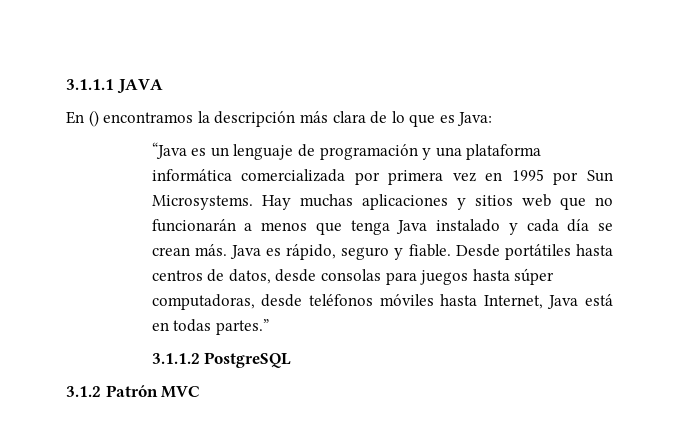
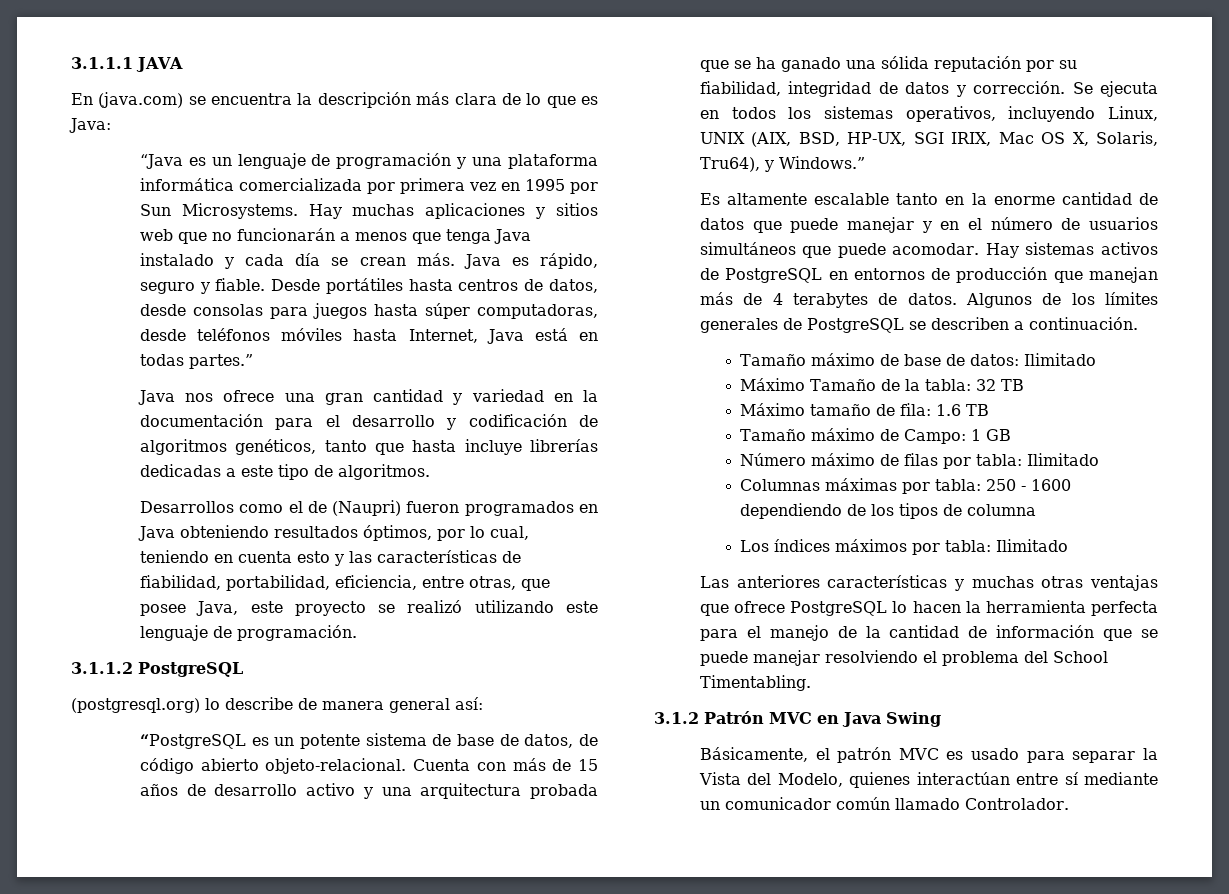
[88,110,194,127] () encontramos -> [98,92,293,108] (java.com) se encuentra
[151,352,292,368] [66,385,201,398] 3.1.1.2 PostgreSQL // 3.1.2 Patrón MVC -> [137,389,598,405] [139,414,598,430] [139,439,598,455] [139,464,430,480] [139,500,598,516] [137,525,529,541] [139,550,521,566] [139,575,550,591] [139,600,598,616] [139,625,357,641] [71,662,243,677] [71,697,483,713] [139,733,598,749] [139,758,598,774] [139,783,598,799] [699,56,1077,72] [699,81,1158,97] [699,106,1158,122] [699,131,1158,147] [699,156,865,172] [699,192,1158,205] [699,217,1158,233] [699,242,1158,258] [699,267,1158,283] [699,292,1158,308] [699,317,1138,333] [740,353,1097,366] [740,378,1025,391] [740,403,990,416] [740,428,1012,444] [740,453,1100,469] [740,478,1072,494] [740,503,1037,519] [740,539,1069,555] [699,575,1158,591] [699,600,1158,616] [699,625,1158,641] [699,650,1108,666] [699,675,811,691] [653,711,941,727] [699,747,1158,763] [698,772,1158,788] [699,797,1069,810] Java nos ofrece una gran cantidad y variedad en la documentación para el desarrollo y codificación de algoritmos genéticos, tanto que hasta incluye librerías dedicadas a este tipo de algoritmos. // Desarrollos como el de (Naupri) fueron programados en Java obteniendo resultados óptimos, por lo cual, teniendo en cuenta esto y las características de fiabilidad, portabilidad, eficiencia, entre otras, que posee Java, este proyecto se realizó utilizando este lenguaje de programación. // 3.1.1.2 PostgreSQL // (postgresql.org) lo describe de manera general así: // “PostgreSQL es un potente sistema de base de datos, de código abierto objeto-relacional. Cuenta con más de 15 años de desarrollo activo y una arquitectura probada que se ha ganado una sólida reputación por su fiabilidad, integridad de datos y corrección. Se ejecuta en todos los sistemas operativos, incluyendo Linux, UNIX (AIX, BSD, HP-UX, SGI IRIX, Mac OS X, Solaris, Tru64), y Windows.” // Es altamente escalable tanto en la enorme cantidad de datos que puede manejar y en el número de usuarios simultáneos que puede acomodar. Hay sistemas activos de PostgreSQL en entornos de producción que manejan más de 4 terabytes de datos. Algunos de los límites generales de PostgreSQL se describen a continuación. // Tamaño máximo de base de datos: Ilimitado // Máximo Tamaño de la tabla: 32 TB // Máximo tamaño de fila: 1.6 TB // Tamaño máximo de Campo: 1 GB // Número máximo de filas por tabla: Ilimitado // Columnas máximas por tabla: 250 - 1600 dependiendo de los tipos de columna // Los índices máximos por tabla: Ilimitado // Las anteriores características y muchas otras ventajas que ofrece PostgreSQL lo hacen la herramienta perfecta para el manejo de la cantidad de información que se puede manejar resolviendo el problema del School Timentabling. // 3.1.2 Patrón MVC en Java Swing // Básicamente, el patrón MVC es usado para separar la Vista del Modelo, quienes interactúan entre sí mediante un comunicador común llamado Controlador.

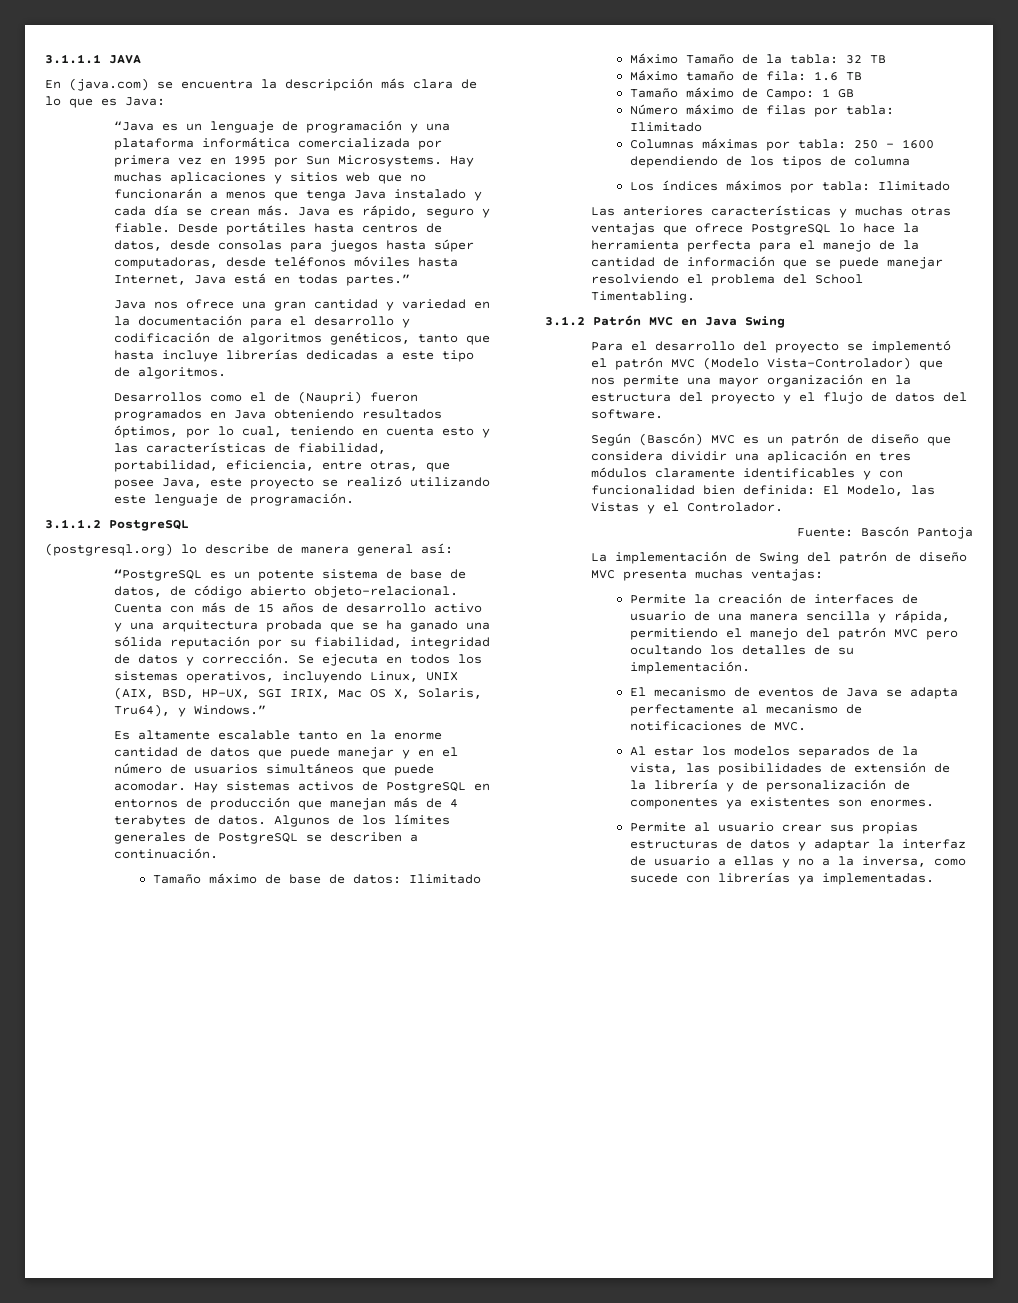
[912,601,961,613] hacen -> [863,223,896,233] hace
[699,747,1158,763] [698,772,1158,788] [699,797,1069,810] Básicamente, el patrón MVC es usado para separar la Vista del Modelo, quienes interactúan entre sí mediante un comunicador común llamado Controlador. -> [591,340,952,353] [591,357,944,370] [591,374,912,387] [591,392,968,404] [591,409,664,419] [591,433,952,446] [591,450,912,463] [591,467,904,480] [591,485,936,496] [591,502,784,514] [797,526,973,539] [591,551,968,564] [591,569,824,581] [629,593,918,604] [629,610,950,623] [629,627,958,640] [629,645,854,655] [629,661,750,674] [629,687,958,699] [629,704,862,716] [629,721,806,731] [629,746,918,758] [629,762,950,775] [629,779,910,792] [629,797,934,809] [629,822,918,834] [629,839,966,851] [629,856,966,868] [629,872,934,885] Para el desarrollo del proyecto se implementó el patrón MVC (Modelo Vista-Controlador) que nos permite una mayor organización en la estructura del proyecto y el flujo de datos del software. // Según (Bascón) MVC es un patrón de diseño que considera dividir una aplicación en tres módulos claramente identificables y con funcionalidad bien definida: El Modelo, las Vistas y el Controlador. // Fuente: Bascón Pantoja // La implementación de Swing del patrón de diseño MVC presenta muchas ventajas: // Permite la creación de interfaces de usuario de una manera sencilla y rápida, permitiendo el manejo del patrón MVC pero ocultando los detalles de su implementación. // El mecanismo de eventos de Java se adapta perfectamente al mecanismo de notificaciones de MVC. // Al estar los modelos separados de la vista, las posibilidades de extensión de la librería y de personalización de componentes ya existentes son enormes. // Permite al usuario crear sus propias estructuras de datos y adaptar la interfaz de usuario a ellas y no a la inversa, como sucede con librerías ya implementadas.

